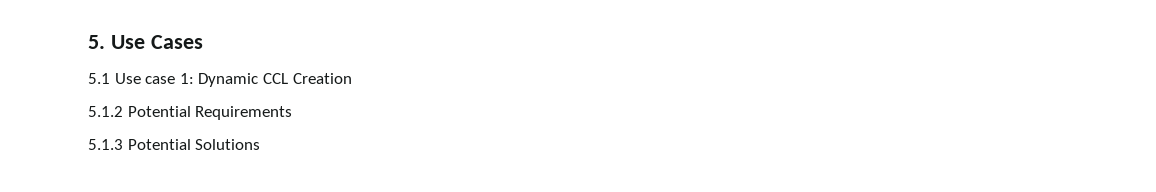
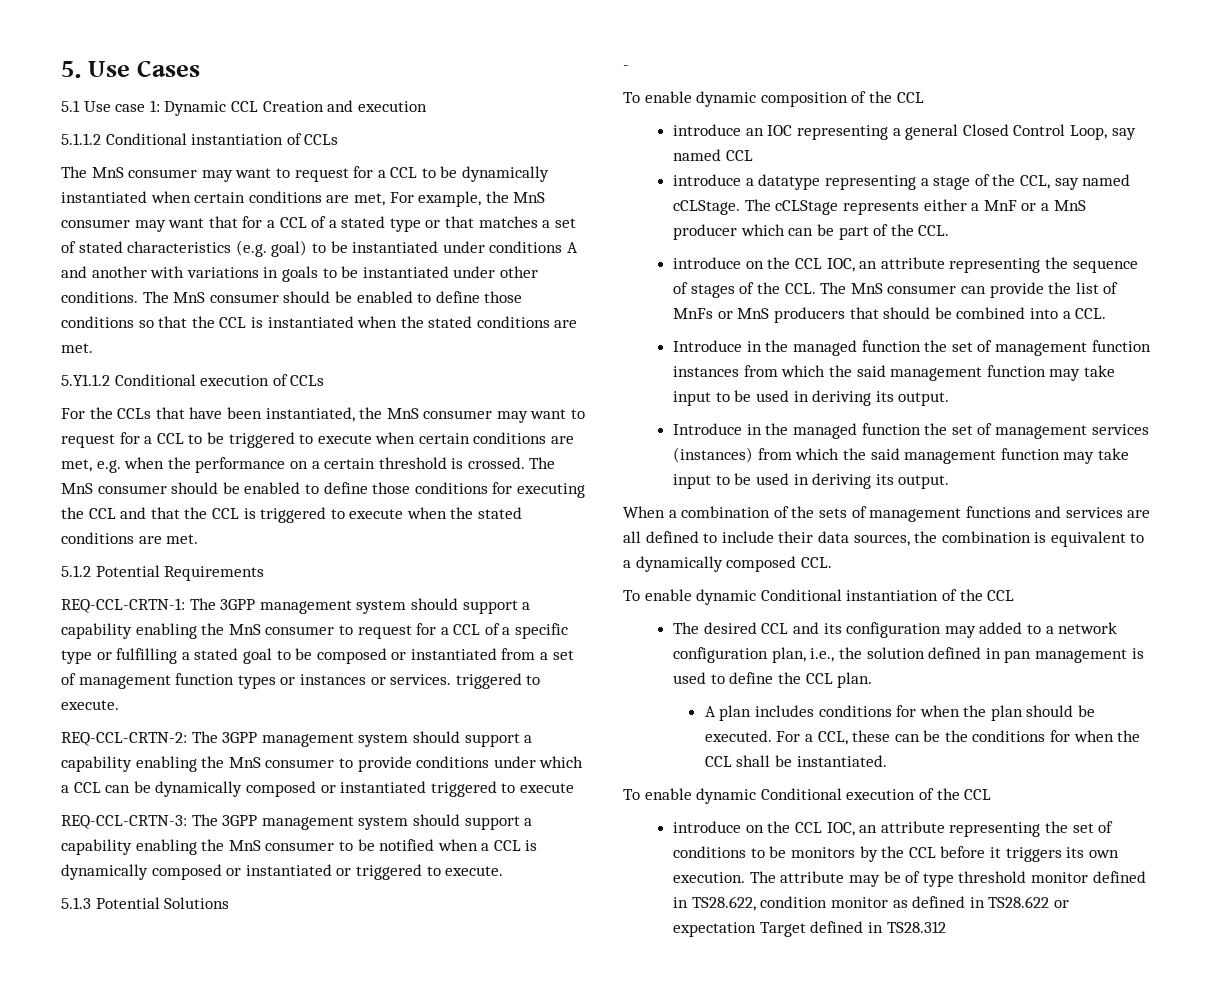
[88,106,293,120] [88,139,261,150] // 5.1.2 Potential Requirements // 5.1.3 Potential Solutions -> [327,100,427,112] [61,133,339,145] [61,166,550,182] [61,191,546,207] [61,216,576,232] [61,240,578,257] [61,266,538,282] [61,291,523,303] [61,316,578,328] [61,343,93,353] [61,374,325,386] [61,407,586,423] [61,432,575,448] [61,457,556,473] [61,482,585,498] [61,507,523,523] [61,532,199,544] [61,565,265,581] [61,598,531,614] [61,623,569,639] [61,648,574,664] [61,673,541,689] [61,700,119,710] [61,731,533,747] [61,756,584,772] [61,781,574,797] [61,814,533,830] [61,839,538,855] [61,864,504,880] [61,897,230,909] [623,65,629,70] [623,91,924,107] [673,124,1136,140] [673,149,753,161] [673,174,1131,190] [673,199,1086,215] [673,224,950,240] [673,257,1138,273] [673,282,1119,298] [673,307,1107,323] [673,340,1151,356] [673,365,1115,381] [673,390,950,406] [673,423,1149,439] [673,447,1129,464] [673,473,950,489] [623,506,1151,522] [623,531,1145,547] [623,556,832,572] [623,589,1015,605] [673,622,1118,638] [673,647,1144,663] [673,672,873,688] [704,705,1096,721] [704,730,1141,745] [704,755,887,767] [623,788,992,804] [673,821,1114,837] [673,846,1119,862] [673,871,1146,887] [673,896,1069,911] [673,921,946,937] and execution // 5.1.1.2 Conditional instantiation of CCLs // The MnS consumer may want to request for a CCL to be dynamically instantiated when certain conditions are met, For example, the MnS consumer may want that for a CCL of a stated type or that matches a set of stated characteristics (e.g. goal) to be instantiated under conditions A and another with variations in goals to be instantiated under other conditions. The MnS consumer should be enabled to define those conditions so that the CCL is instantiated when the stated conditions are met. // 5.Y1.1.2 Conditional execution of CCLs // For the CCLs that have been instantiated, the MnS consumer may want to request for a CCL to be triggered to execute when certain conditions are met, e.g. when the performance on a certain threshold is crossed. The MnS consumer should be enabled to define those conditions for executing the CCL and that the CCL is triggered to execute when the stated conditions are met. // 5.1.2 Potential Requirements // REQ-CCL-CRTN-1: The 3GPP management system should support a capability enabling the MnS consumer to request for a CCL of a specific type or fulfilling a stated goal to be composed or instantiated from a set of management function types or instances or services. triggered to execute. // REQ-CCL-CRTN-2: The 3GPP management system should support a capability enabling the MnS consumer to provide conditions under which a CCL can be dynamically composed or instantiated triggered to execute // REQ-CCL-CRTN-3: The 3GPP management system should support a capability enabling the MnS consumer to be notified when a CCL is dynamically composed or instantiated or triggered to execute. // 5.1.3 Potential Solutions // - // To enable dynamic composition of the CCL // introduce an IOC representing a general Closed Control Loop, say named CCL // introduce a datatype representing a stage of the CCL, say named cCLStage. The cCLStage represents either a MnF or a MnS producer which can be part of the CCL. // introduce on the CCL IOC, an attribute representing the sequence of stages of the CCL. The MnS consumer can provide the list of MnFs or MnS producers that should be combined into a CCL. // Introduce in the managed function the set of management function instances from which the said management function may take input to be used in deriving its output. // Introduce in the managed function the set of management services (instances) from which the said management function may take input to be used in deriving its output. // When a combination of the sets of management functions and services are all defined to include their data sources, the combination is equivalent to a dynamically composed CCL. // To enable dynamic Conditional instantiation of the CCL // The desired CCL and its configuration may added to a network configuration plan, i.e., the solution defined in pan management is used to define the CCL plan. // A plan includes conditions for when the plan should be executed. For a CCL, these can be the conditions for when the CCL shall be instantiated. // To enable dynamic Conditional execution of the CCL // introduce on the CCL IOC, an attribute representing the set of conditions to be monitors by the CCL before it triggers its own execution. The attribute may be of type threshold monitor defined in TS28.622, condition monitor as defined in TS28.622 or expectation Target defined in TS28.312

